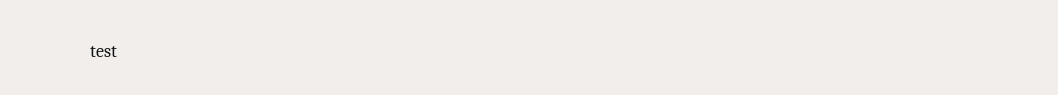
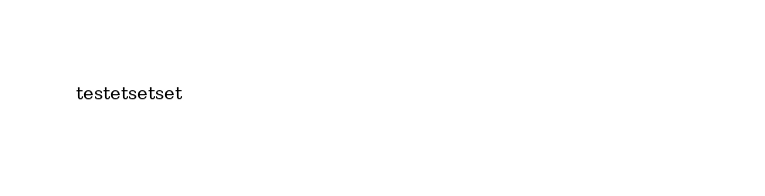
[90,46,117,57] test -> [75,87,184,100] testetsetset

